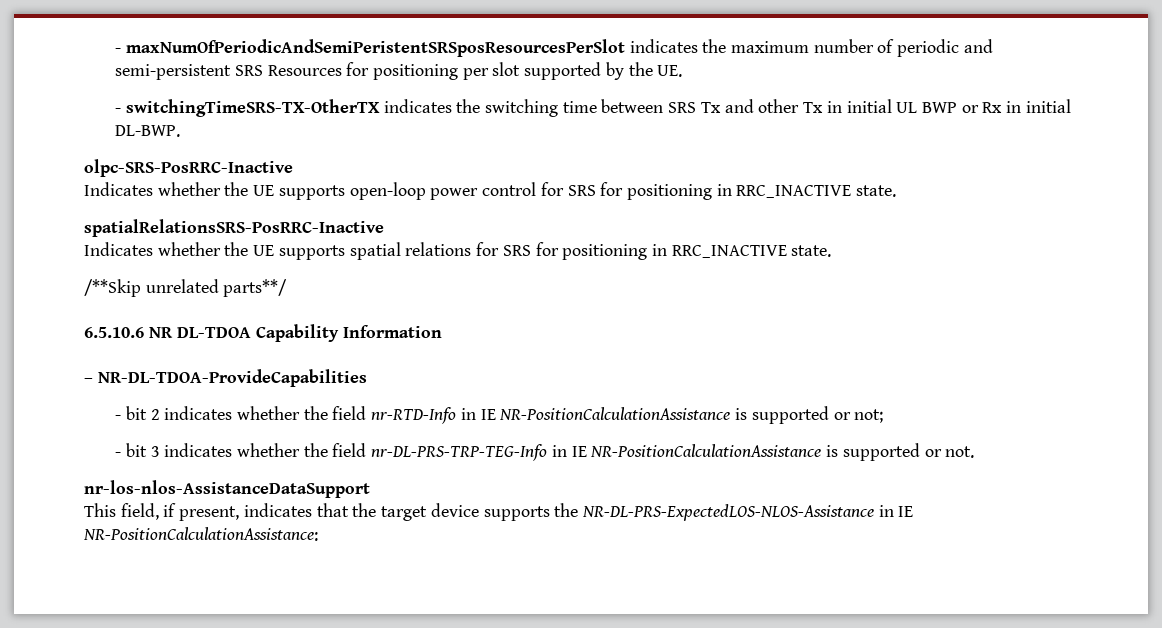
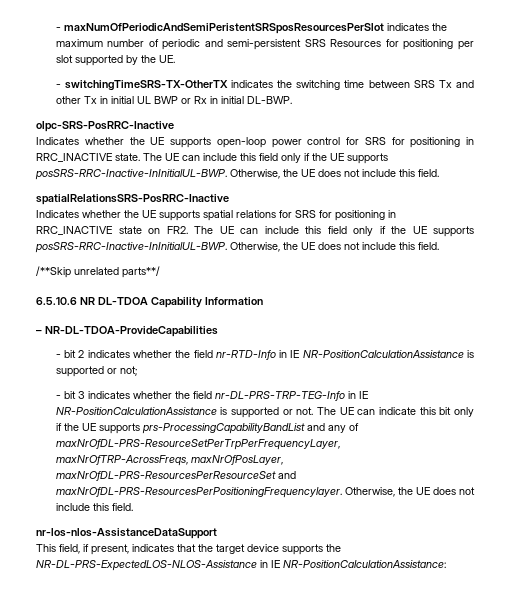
(897, 191) none -> [143,153,388,164] [35,169,439,180] The UE can include this field only if the UE supports posSRS-RRC-Inactive-InInitialUL-BWP. Otherwise, the UE does not include this field.
[791,245,832,257] state. -> [118,226,474,237] [35,242,439,253] state on FR2. The UE can include this field only if the UE supports posSRS-RRC-Inactive-InInitialUL-BWP. Otherwise, the UE does not include this field.
(975, 452) none -> [317,407,475,417] [55,423,359,434] [55,439,340,450] [55,455,283,466] [55,471,296,481] [55,487,476,498] [55,503,133,511] The UE can indicate this bit only if the UE supports prs-ProcessingCapabilityBandList and any of maxNrOfDL-PRS-ResourceSetPerTrpPerFrequencyLayer, maxNrOfTRP-AcrossFreqs, maxNrOfPosLayer, maxNrOfDL-PRS-ResourcesPerResourceSet and maxNrOfDL-PRS-ResourcesPerPositioningFrequencylayer. Otherwise, the UE does not include this field.

